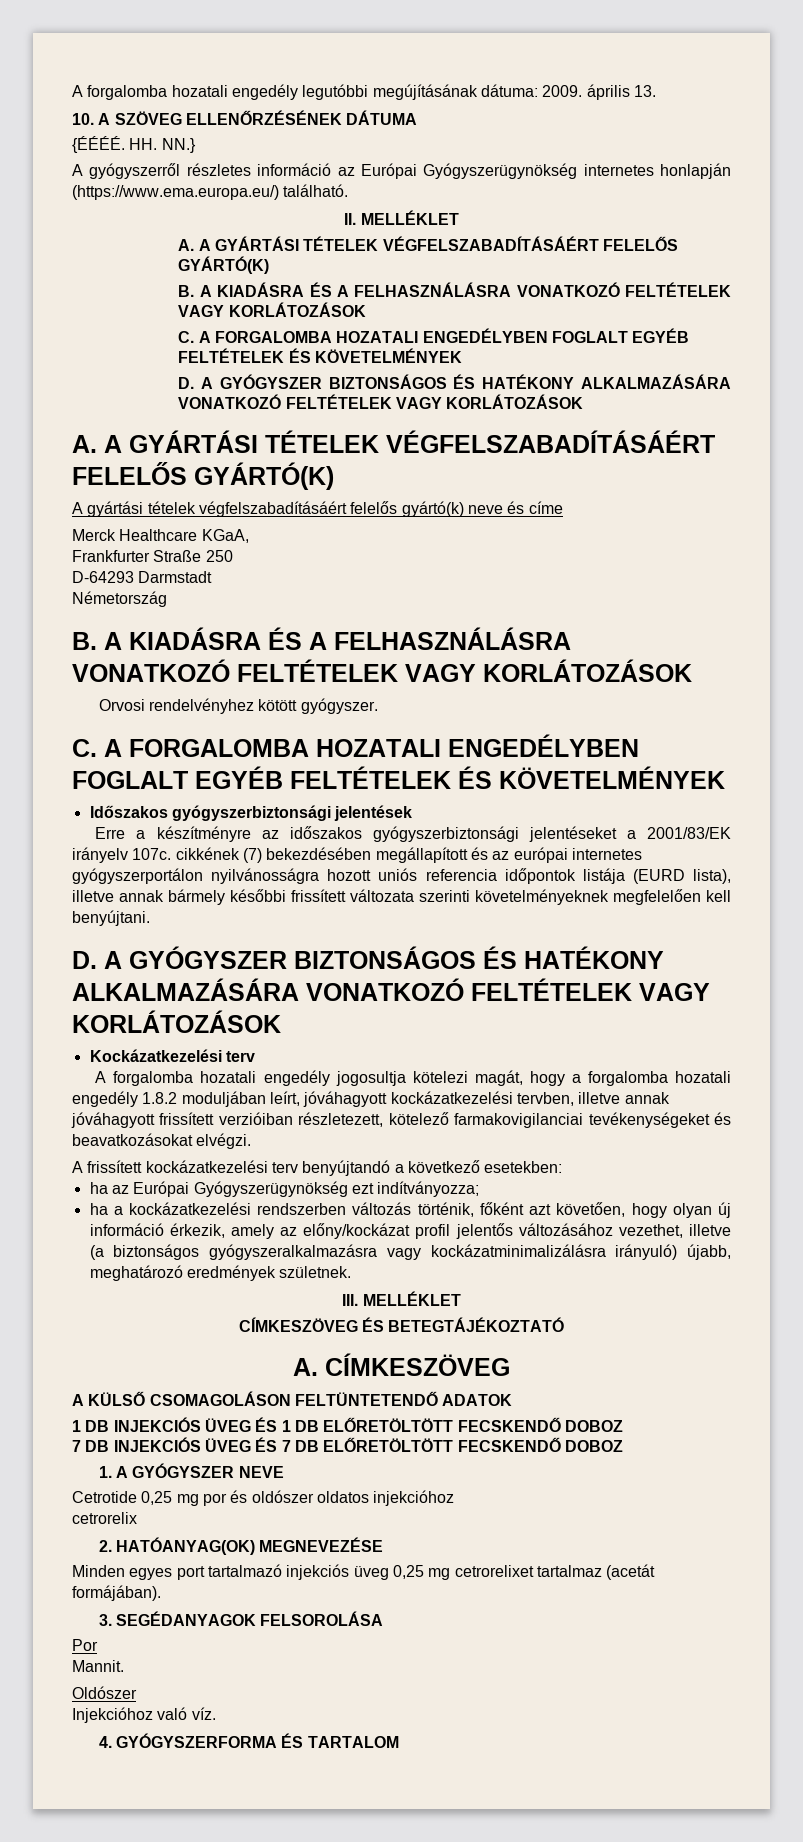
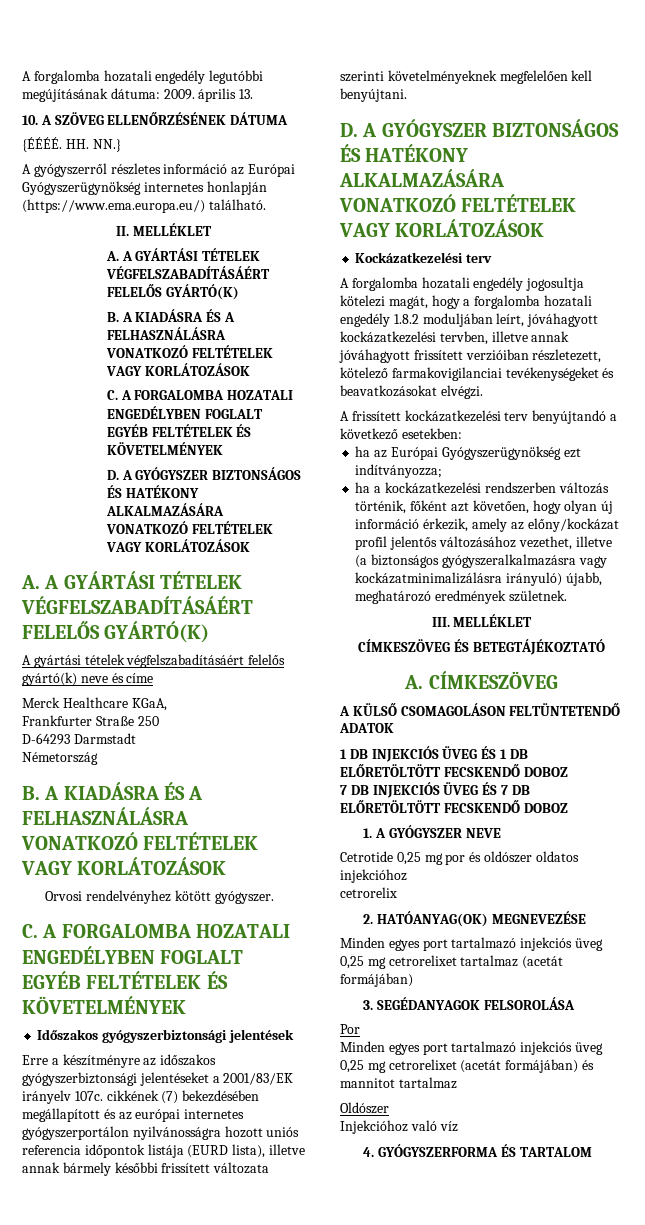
[72,1585,161,1601] formájában). -> [340,973,413,987] formájában)
[72,1660,124,1672] Mannit. -> [340,1041,603,1055] [340,1059,594,1073] [340,1077,457,1089] Minden egyes port tartalmazó injekciós üveg 0,25 mg cetrorelixet (acetát formájában) és mannitot tartalmaz
[191,1707,216,1720] víz. -> [439,1121,458,1132] víz

